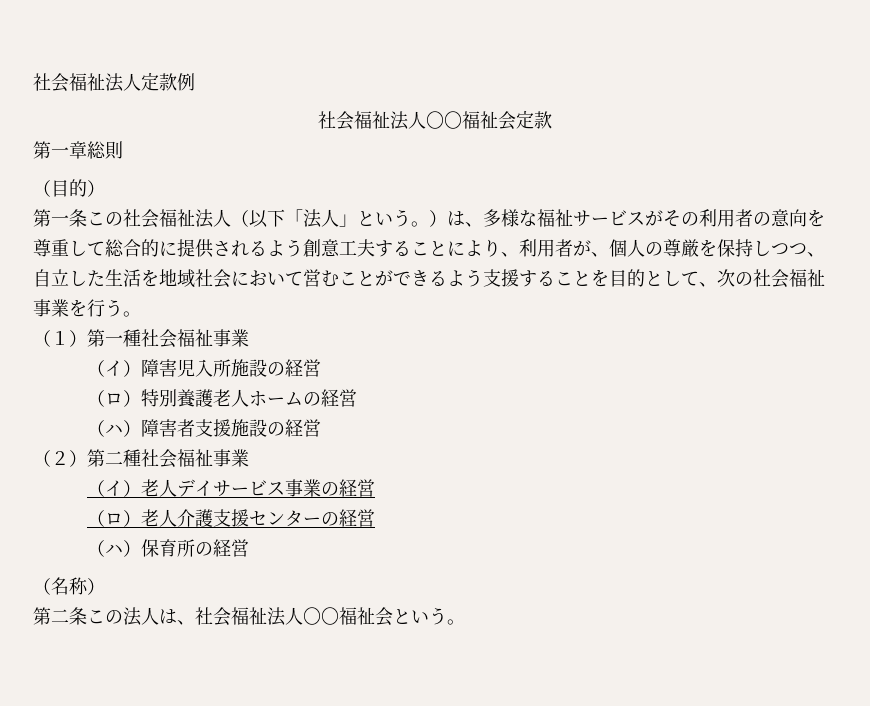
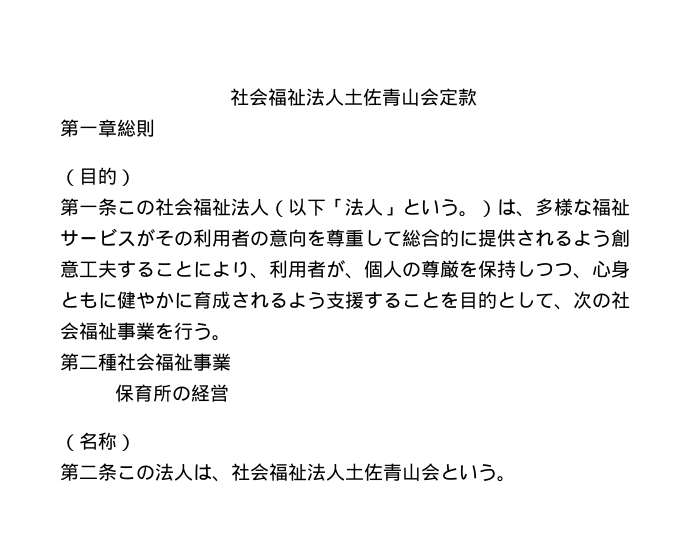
[33,72,195,92] [318,111,498,130] 社会福祉法人定款例 // 社会福祉法人〇〇福祉 -> [230,88,420,106] 社会福祉法人土佐青山
[33,269,429,288] 自立した生活を地域社会において営むことができ -> [592,260,630,278] [60,291,269,309] 心身ともに健やかに育成され
[33,329,249,348] [86,359,321,377] [86,389,357,407] [86,419,321,437] [33,450,87,467] （１）第一種社会福祉事業 // （イ）障害児入所施設の経営 // （ロ）特別養護老人ホームの経営 // （ハ）障害者支援施設の経営 // （２） -> (231, 338) none
[86,479,375,497] [86,509,375,527] [86,540,141,557] （イ）老人デイサービス事業の経営 // （ロ）老人介護支援センターの経営 // （ハ） -> (231, 362) none
[303,607,375,625] 〇〇福祉 -> [345,463,421,481] 土佐青山

